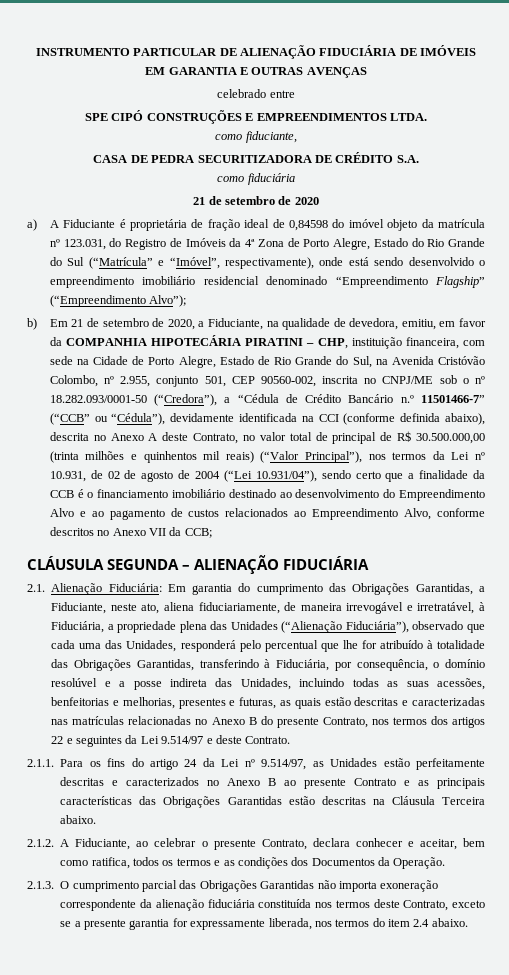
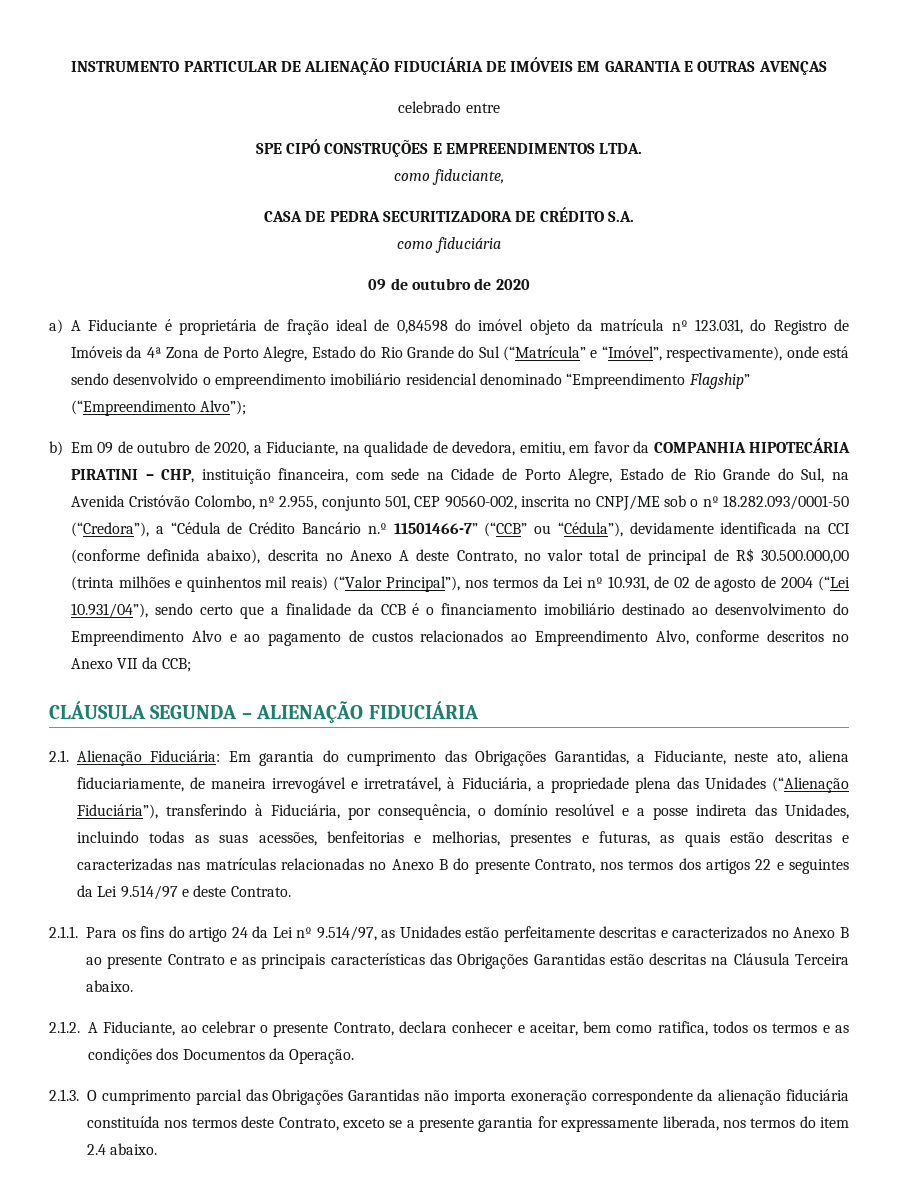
[193,196,275,205] 21 de setembro -> [368,278,471,290] 09 de outubro
[71,318,149,327] 21 de setembro -> [97,441,191,454] 09 de outubro
[412,621,485,633] [51,640,485,652] [51,659,194,671] observado que cada uma das Unidades, responderá pelo percentual que lhe for atribuído à totalidade das Obrigações Garantidas, -> (158, 811) none

